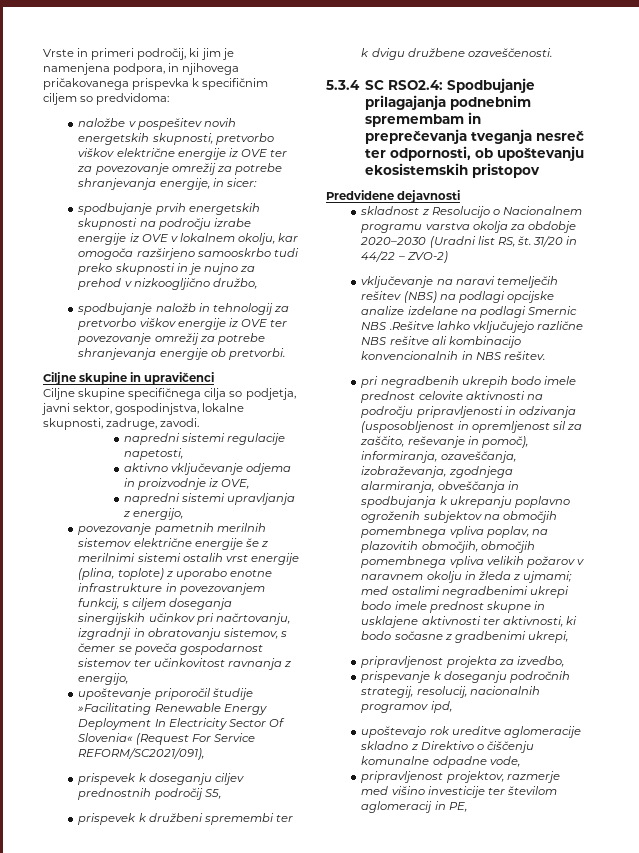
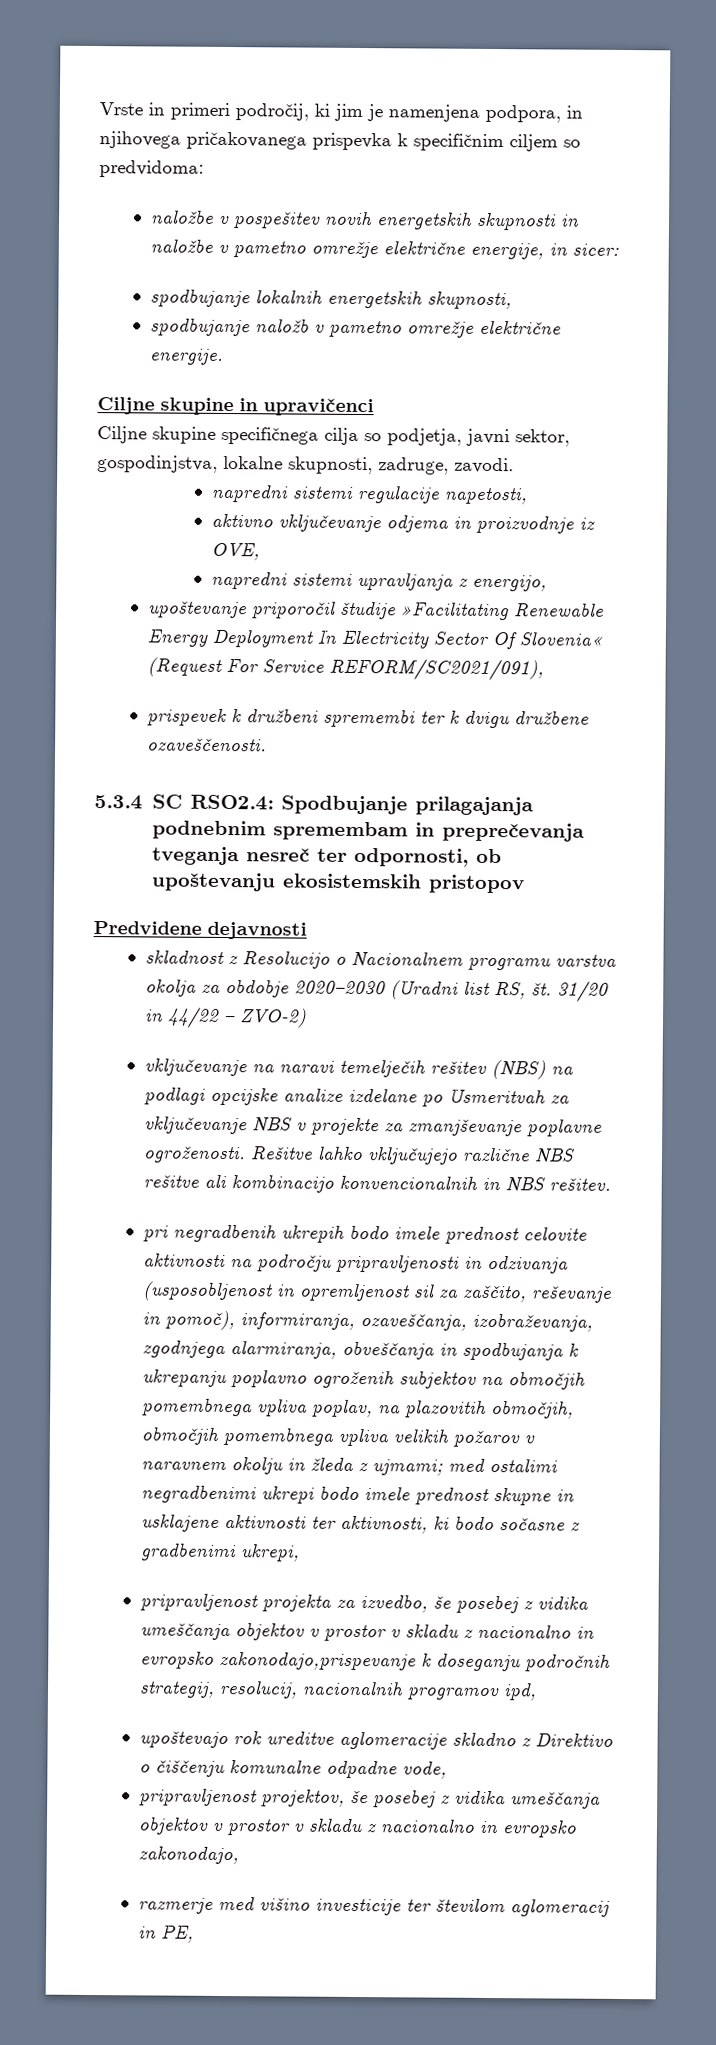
[151,133,274,145] [78,148,287,160] [77,163,282,175] [77,178,257,190] [77,203,260,215] [77,218,251,230] [78,233,299,245] [78,248,299,260] [78,263,255,275] [78,278,257,290] [77,303,289,315] [78,318,287,330] [78,333,265,345] [77,348,285,360] skupnosti, pretvorbo viškov električne energije iz OVE ter za povezovanje omrežij za potrebe shranjevanja energije, in sicer: // spodbujanje prvih energetskih skupnosti na področju izrabe energije iz OVE v lokalnem okolju, kar omogoča razširjeno samooskrbo tudi preko skupnosti in je nujno za prehod v nizkoogljično družbo, // spodbujanje naložb in tehnologij za pretvorbo viškov energije iz OVE ter povezovanje omrežij za potrebe shranjevanja energije ob pretvorbi. -> [476,212,581,231] [150,238,620,260] [150,288,513,310] [150,317,562,338] [149,348,225,365] skupnosti in naložbe v pametno omrežje električne energije, in sicer: // spodbujanje lokalnih energetskih skupnosti, // spodbujanje naložb v pametno omrežje električne energije.
[78,523,266,535] [77,538,268,550] [78,553,299,565] [78,568,272,580] [78,583,265,595] [78,598,232,610] [77,613,290,625] [78,628,287,640] [78,643,263,655] [77,658,291,670] [78,673,129,685] // povezovanje pametnih merilnih sistemov električne energije še z merilnimi sistemi ostalih vrst energije (plina, toplote) z uporabo enotne infrastrukture in povezovanjem funkcij, s ciljem doseganja sinergijskih učinkov pri načrtovanju, izgradnji in obratovanju sistemov, s čemer se poveča gospodarnost sistemov ter učinkovitost ravnanja z energijo, -> (547, 583) none
[78,773,244,785] [78,788,221,800] // prispevek k doseganju ciljev prednostnih področij S5, -> (545, 669) none
[460,306,577,318] [361,321,434,330] na podlagi Smernic NBS .Rešitve -> [422,1088,571,1107] [144,1116,603,1137] [143,1146,314,1164] po Usmeritvah za vključevanje NBS v projekte za zmanjševanje poplavne ogroženosti. Rešitve
[361,671,431,683] // prispevanje -> [433,1594,590,1614] [140,1622,596,1642] [140,1651,417,1671] še posebej z vidika umeščanja objektov v prostor v skladu z nacionalno in evropsko zakonodajo,prispevanje
(504, 777) none -> [350,1789,602,1809] [138,1816,578,1838] [138,1846,240,1865] še posebej z vidika umeščanja objektov v prostor v skladu z nacionalno in evropsko zakonodajo, //

